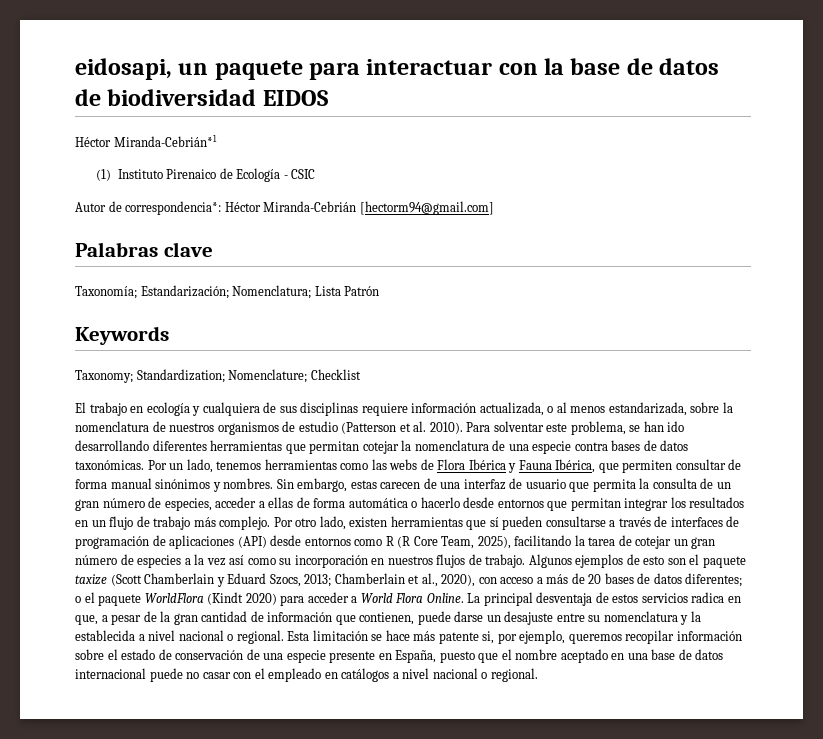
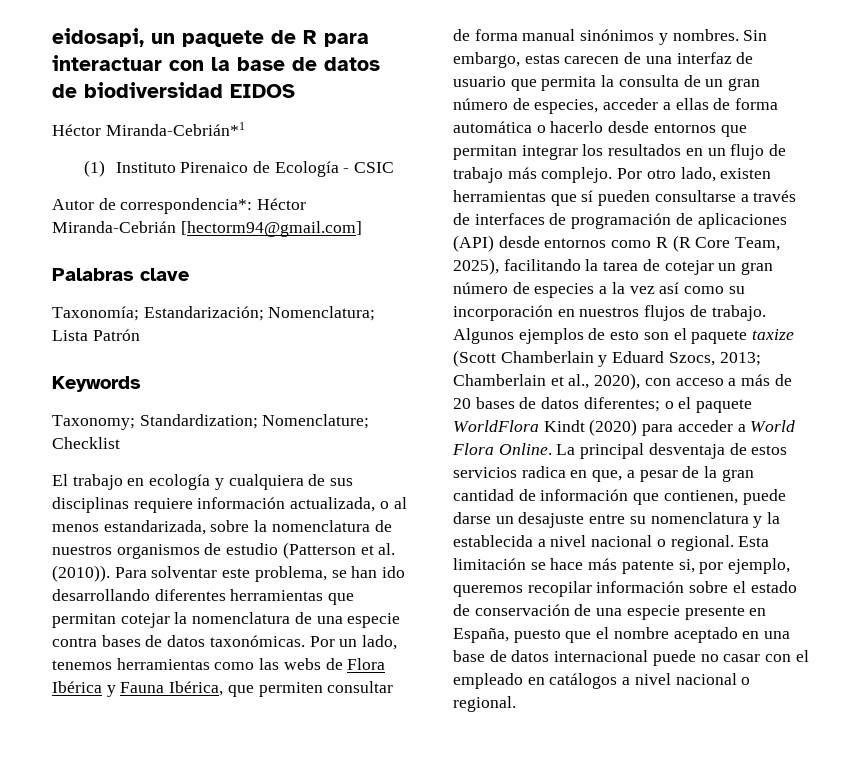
(303, 70) none -> [271,30,317,44] de R
[429,422,463,434] 2010). -> [52,565,110,582] (2010)).
[207,592,277,605] (Kindt 2020) -> [543,419,638,436] Kindt (2020)

